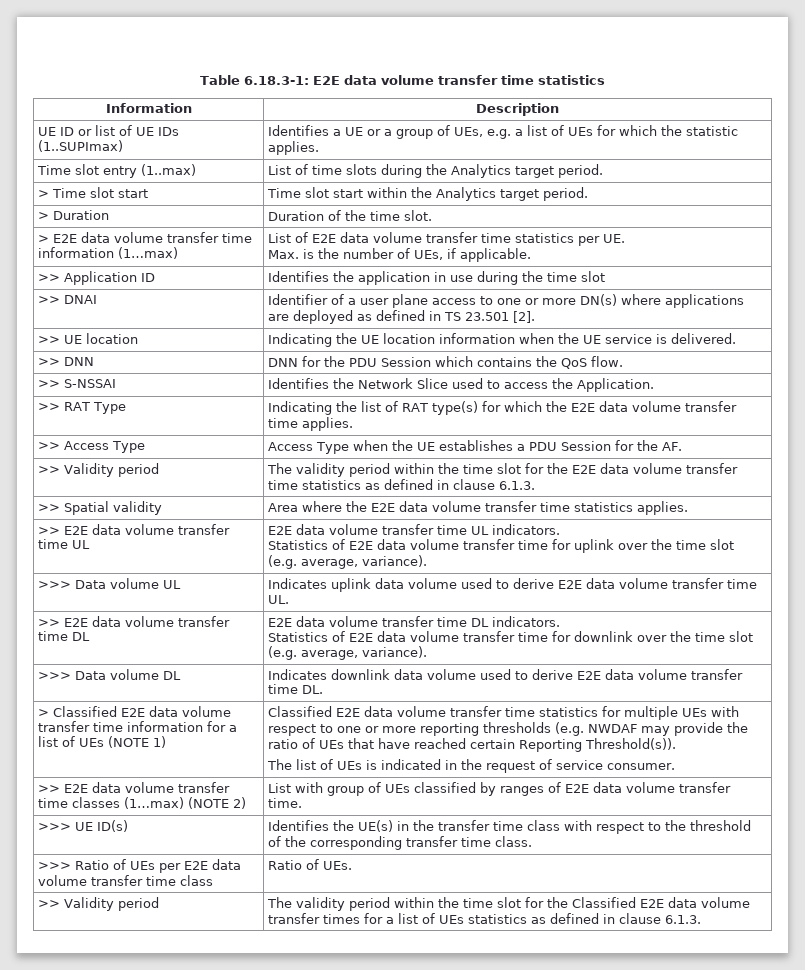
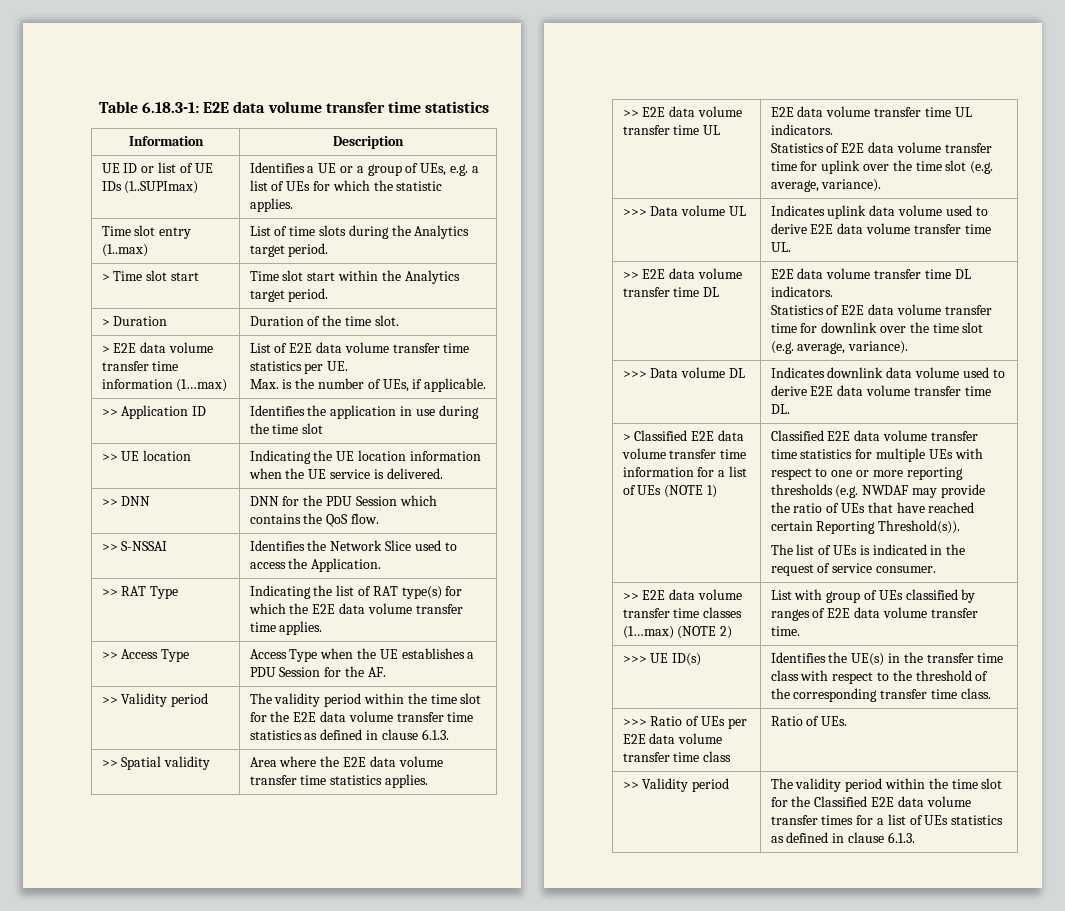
[38,295,98,304] [268,294,745,308] [268,310,536,324] // >> DNAI | Identifier of a user plane access to one or more DN(s) where applications are deployed as defined in TS 23.501 [2]. -> (324, 428) none

